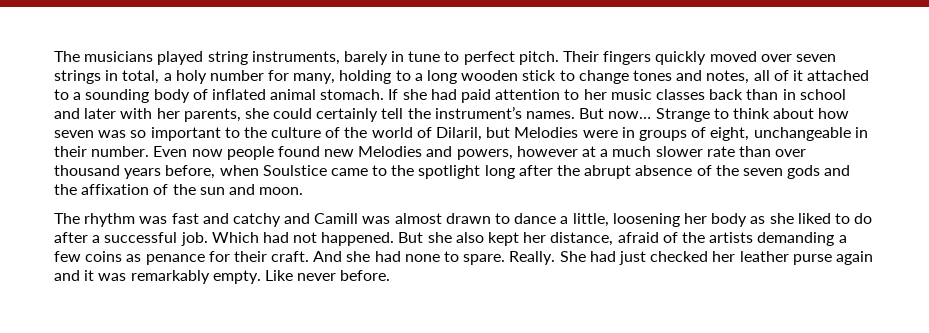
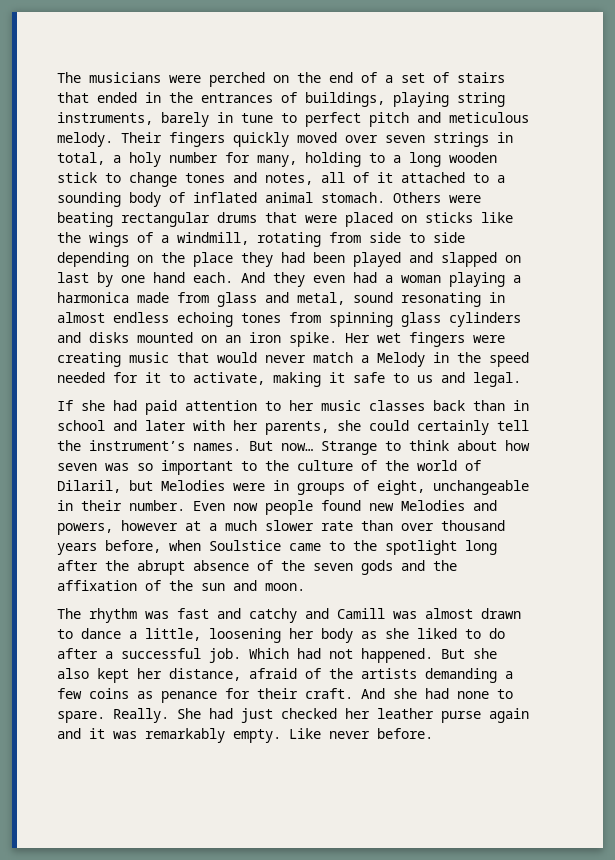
[157,51,204,65] played -> [169,72,505,87] [57,92,449,107] were perched on the end of a set of stairs that ended in the entrances of buildings, playing
[518,51,559,65] pitch. -> [369,112,529,127] [57,132,113,147] pitch and meticulous melody.
(385, 94) none -> [393,192,481,203] [57,212,513,227] [57,232,465,247] [57,252,521,267] [57,272,521,287] [57,292,505,307] [57,312,521,327] [57,332,505,347] [57,352,529,367] [57,372,521,387] Others were beating rectangular drums that were placed on sticks like the wings of a windmill, rotating from side to side depending on the place they had been played and slapped on last by one hand each. And they even had a woman playing a harmonica made from glass and metal, sound resonating in almost endless echoing tones from spinning glass cylinders and disks mounted on an iron spike. Her wet fingers were creating music that would never match a Melody in the speed needed for it to activate, making it safe to us and legal. //

